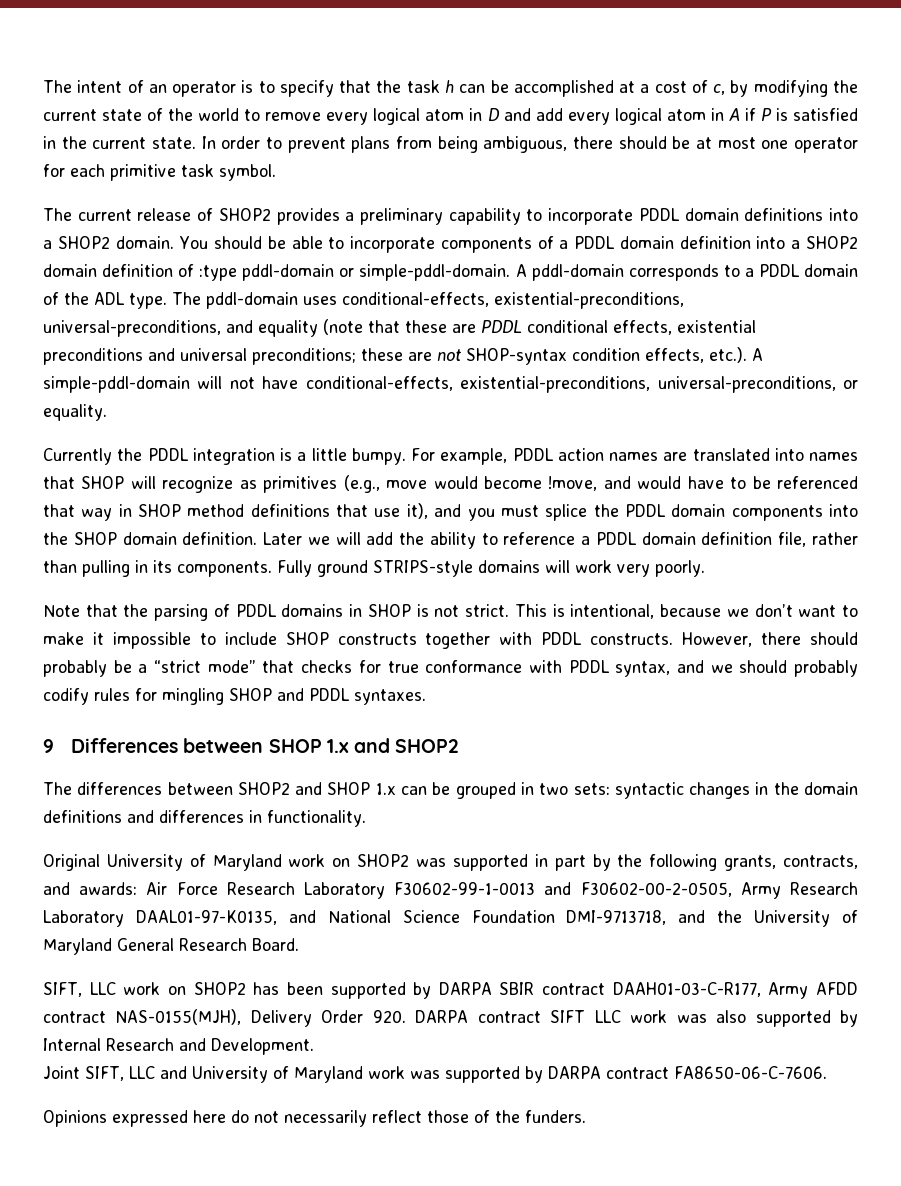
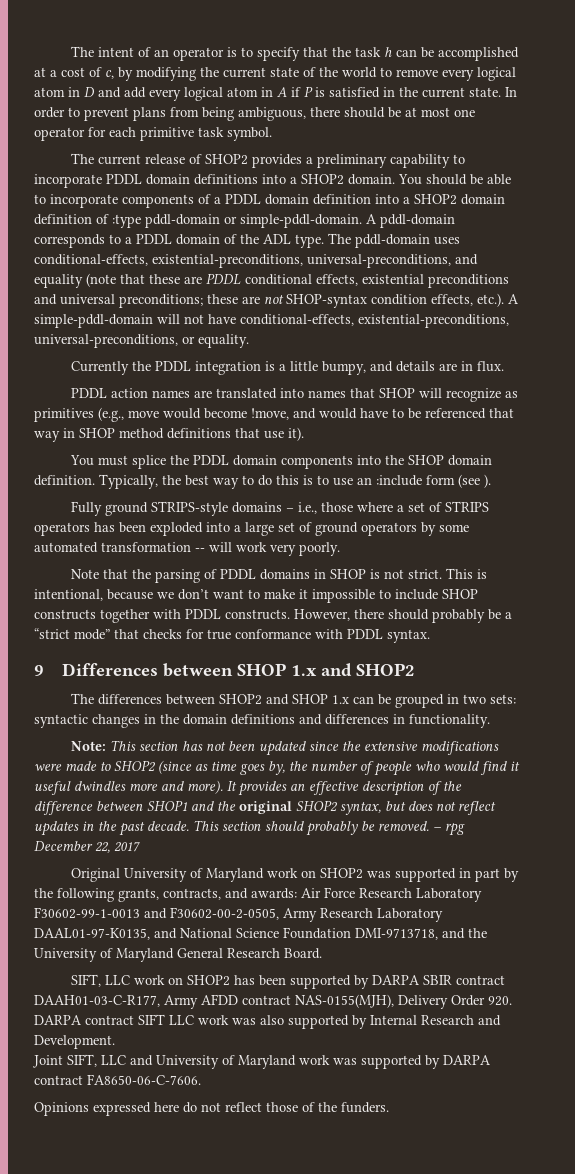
[351,448,508,465] bumpy. For example, -> [321,361,504,375] bumpy, and details are in flux. //
[406,503,495,521] it), and you -> [288,427,304,441] [69,455,94,466] it). // You
[263,532,858,549] [43,560,540,577] Later we will add the ability to reference a PDDL domain definition file, rather than pulling in its components. Fully ground STRIPS-style domains -> [99,474,491,489] [70,501,489,516] [34,522,469,536] [34,542,205,553] Typically, the best way to do this is to use an :include form (see ). // Fully ground STRIPS-style domains – i.e., those where a set of STRIPS operators has been exploded into a large set of ground operators by some automated transformation --
[615,660,858,677] [43,688,426,705] syntax, and we should probably codify rules for mingling SHOP and PDDL syntaxes. -> [387,629,430,643] syntax.
(366, 818) none -> [70,740,499,756] [34,760,520,776] [34,780,462,796] [34,800,496,815] [34,820,465,836] [34,841,140,853] // Note: This section has not been updated since the extensive modifications were made to SHOP2 (since as time goes by, the number of people who would find it useful dwindles more and more). It provides an effective description of the difference between SHOP1 and the original SHOP2 syntax, but does not reflect updates in the past decade. This section should probably be removed. – rpg December 22, 2017
[284,1110,367,1127] necessarily -> (221, 1107) none

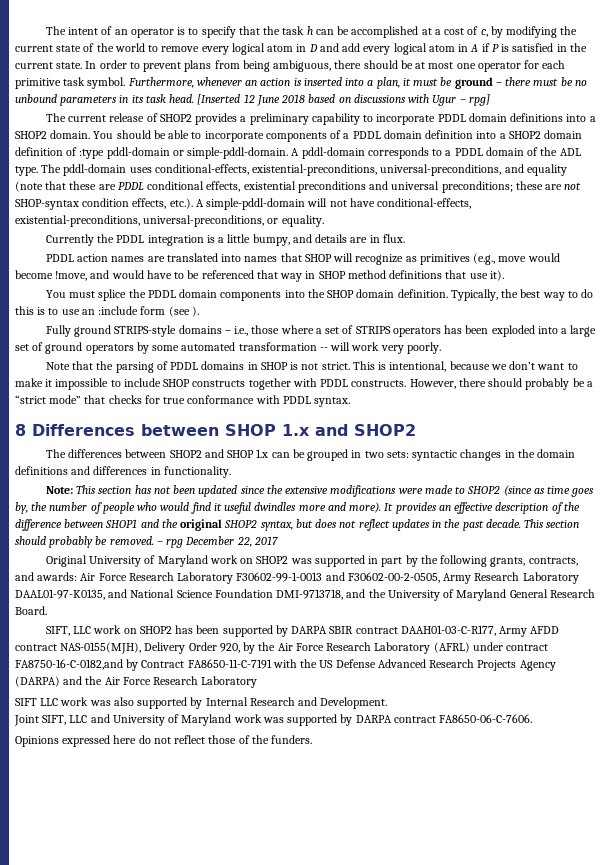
(272, 134) none -> [127,77,587,89] [15,94,490,106] Furthermore, whenever an action is inserted into a plan, it must be ground – there must be no unbound parameters in its task head. [Inserted 12 June 2018 based on discussions with Ugur – rpg]
[34,665,44,676] 9 -> [15,424,26,436] 8
[488,996,512,1006] [34,1015,134,1025] 920. DARPA contract -> [219,642,549,654] [15,659,556,671] [15,676,258,688] 920, by the Air Force Research Laboratory (AFRL) under contract FA8750-16-C-0182,and by Contract FA8650-11-C-7191 with the US Defense Advanced Research Projects Agency (DARPA) and the Air Force Research Laboratory //

